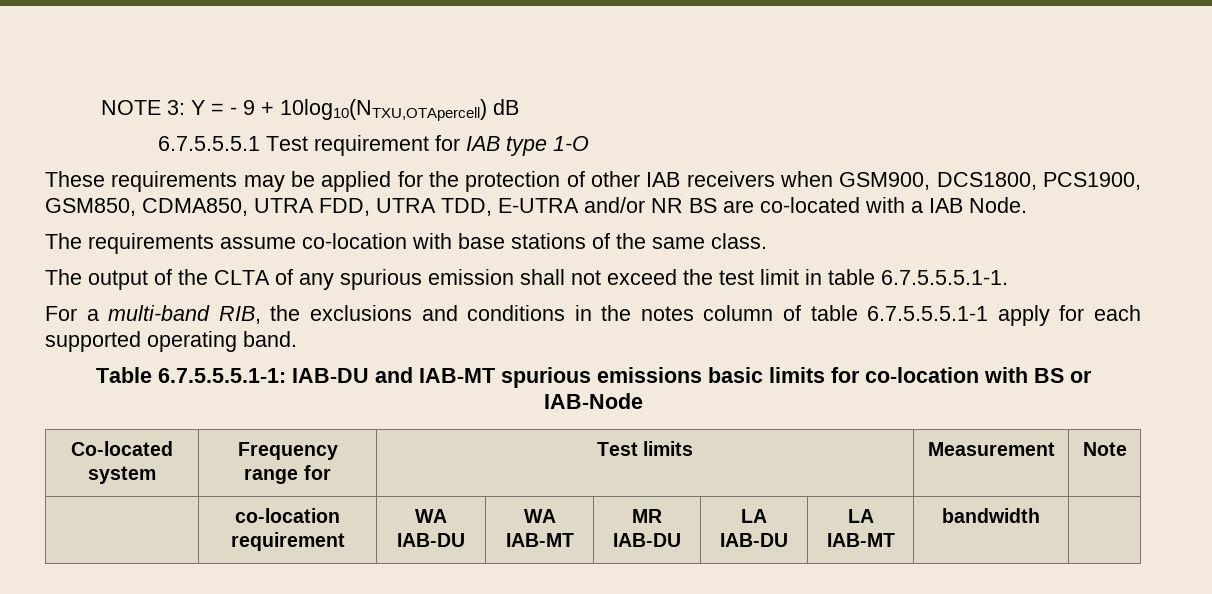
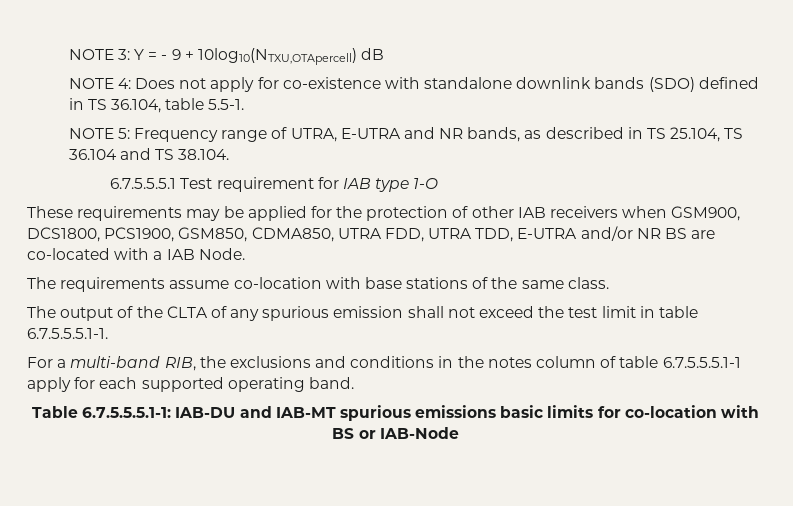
(520, 107) none -> [68,77,759,92] [68,98,245,113] [68,127,744,142] [68,148,230,160] // NOTE 4: Does not apply for co-existence with standalone downlink bands (SDO) defined in TS 36.104, table 5.5-1. // NOTE 5: Frequency range of UTRA, E-UTRA and NR bands, as described in TS 25.104, TS 36.104 and TS 38.104.
[71,441,173,456] [88,466,156,484] [237,442,338,460] [244,465,331,484] [596,441,694,456] [927,442,1055,456] [1082,442,1127,456] [234,508,340,523] [230,532,345,551] [415,509,447,523] [397,533,465,547] [523,509,556,523] [505,533,574,547] [632,509,662,523] [613,533,681,547] [741,509,767,523] [720,533,788,547] [847,509,874,523] [826,533,895,547] [942,508,1040,523] // Co-located system | Frequency range for | Test limits | Measurement | Note // | co-location requirement | WA IAB-DU | WA IAB-MT | MR IAB-DU | LA IAB-DU | LA IAB-MT | bandwidth | -> (459, 433) none

